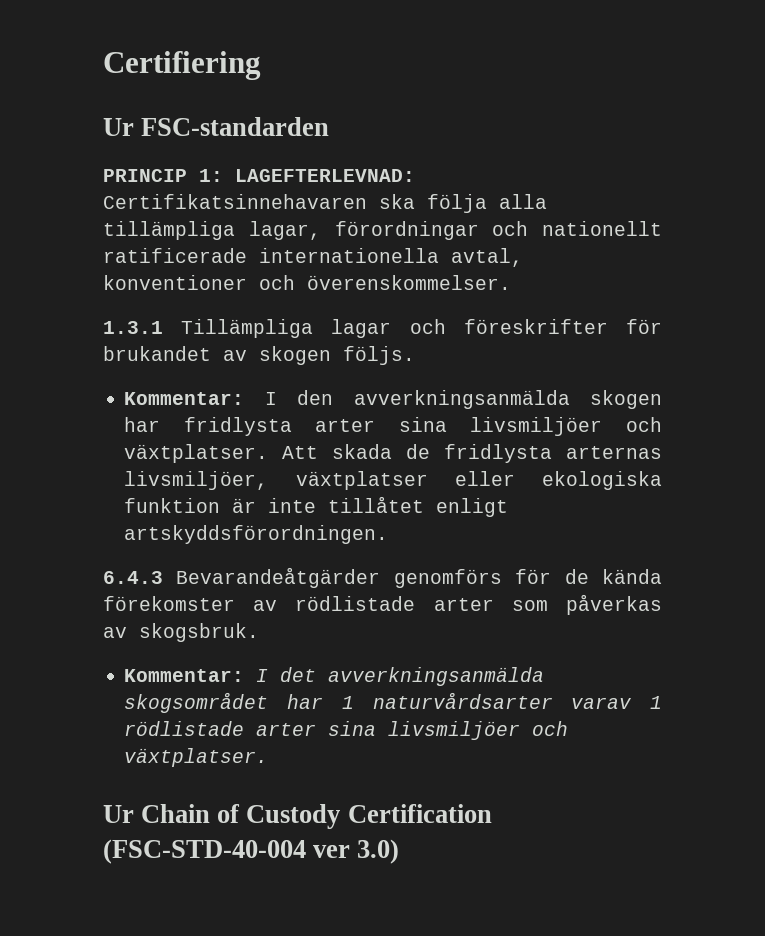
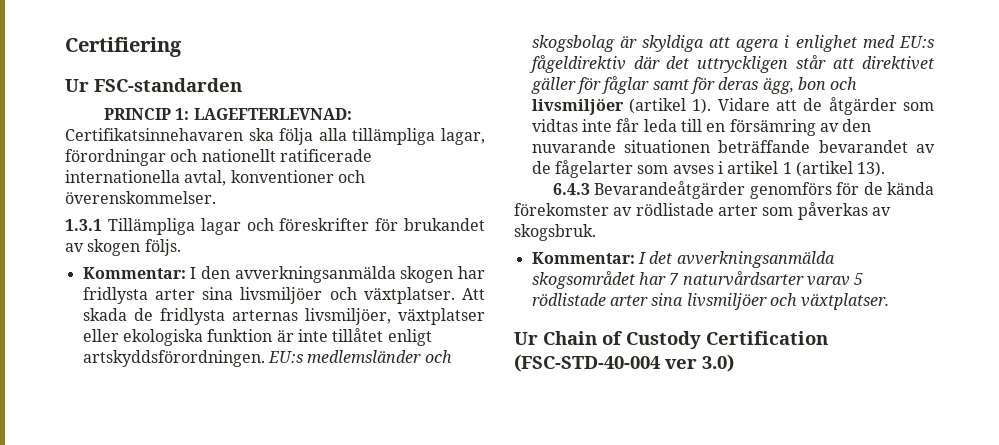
(389, 534) none -> [267,350,452,363] [531,35,934,52] [528,55,934,73] [530,76,858,94] [531,97,934,115] [531,118,872,136] [531,140,935,153] [531,160,886,178] EU:s medlemsländer och skogsbolag är skyldiga att agera i enlighet med EU:s fågeldirektiv där det uttryckligen står att direktivet gäller för fåglar samt för deras ägg, bon och livsmiljöer (artikel 1). Vidare att de åtgärder som vidtas inte får leda till en försämring av den nuvarande situationen beträffande bevarandet av de fågelarter som avses i artikel 1 (artikel 13).
[341,696,354,709] 1 -> [669,273,680,285] 7
[650,696,662,709] 1 -> [854,273,864,285] 5

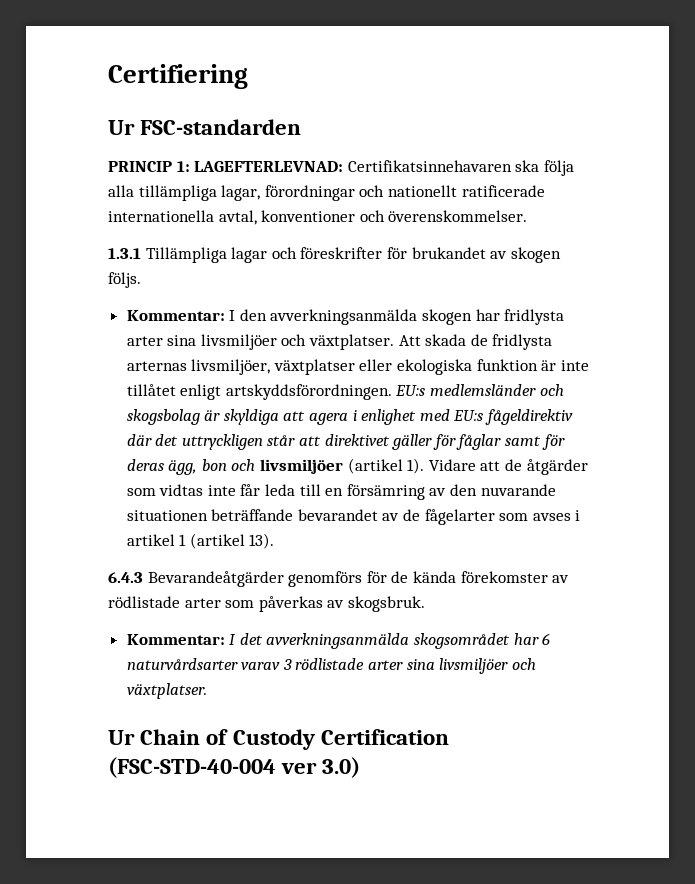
[669,273,680,285] 7 -> [542,633,551,645] 6
[854,273,864,285] 5 -> [282,659,292,670] 3

